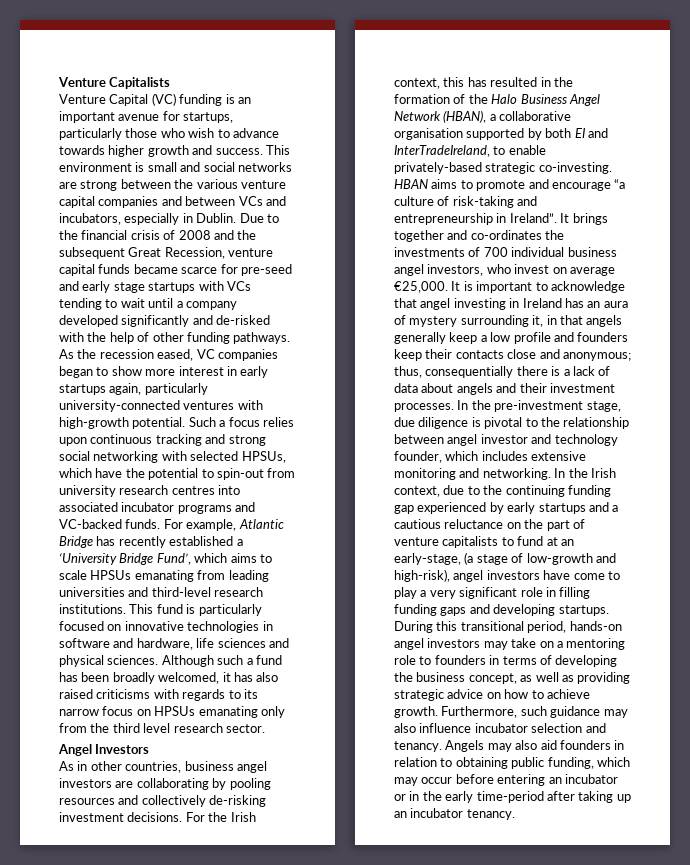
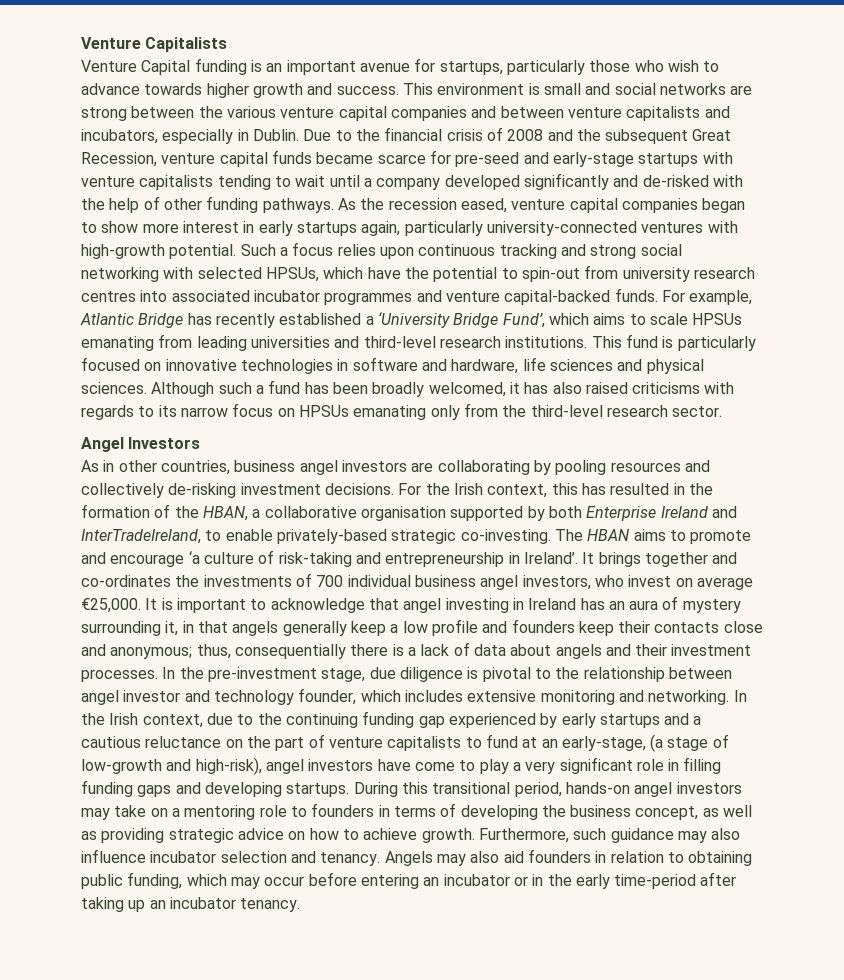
[151,93,176,106] (VC) -> (191, 67) none
[238,196,263,206] VCs -> [567,106,701,121] venture capitalists
[82,281,251,293] early stage startups with VCs -> [552,152,733,167] [81,175,214,190] early-stage startups with venture capitalists
[196,349,215,359] VC -> [511,198,618,213] venture capital
[177,502,256,514] [59,519,122,529] programs and VC-backed -> [324,290,611,305] programmes and venture capital-backed
[112,723,171,733] third level -> [530,405,603,417] third-level
[491,94,600,106] [394,110,487,123] Halo Business Angel Network (HBAN), -> [202,506,248,521] HBAN,
[574,128,585,138] EI -> [586,506,708,521] Enterprise Ireland
(612, 168) none -> [554,529,583,541] The
[614,179,626,189] “a -> [188,551,200,564] ‘a
[509,213,557,223] Ireland”. -> [523,552,578,564] Ireland’.

